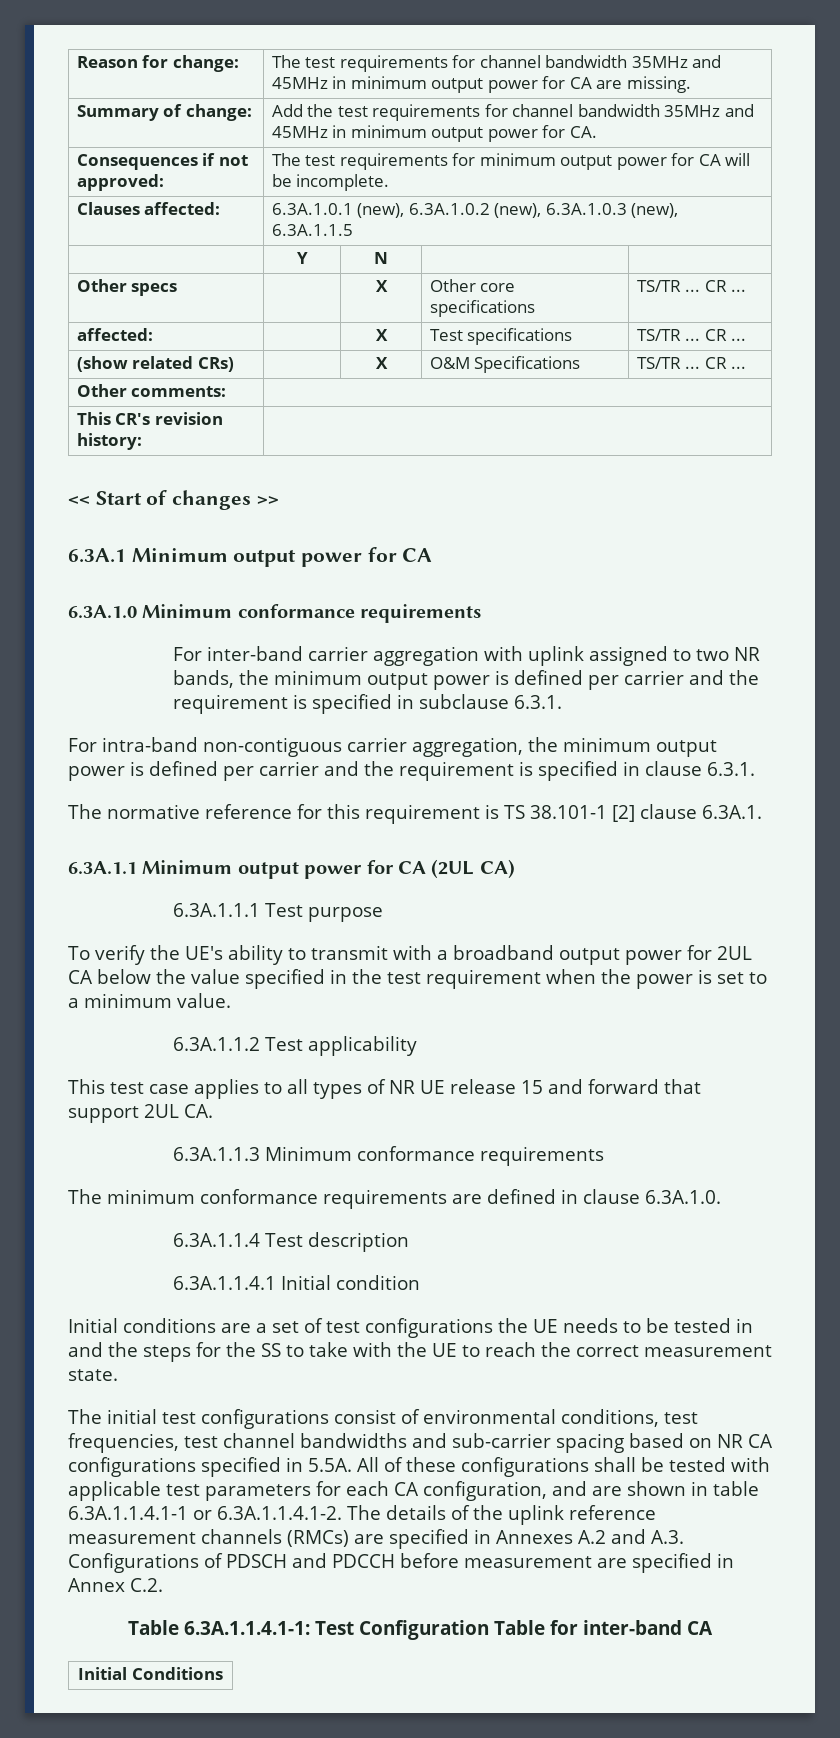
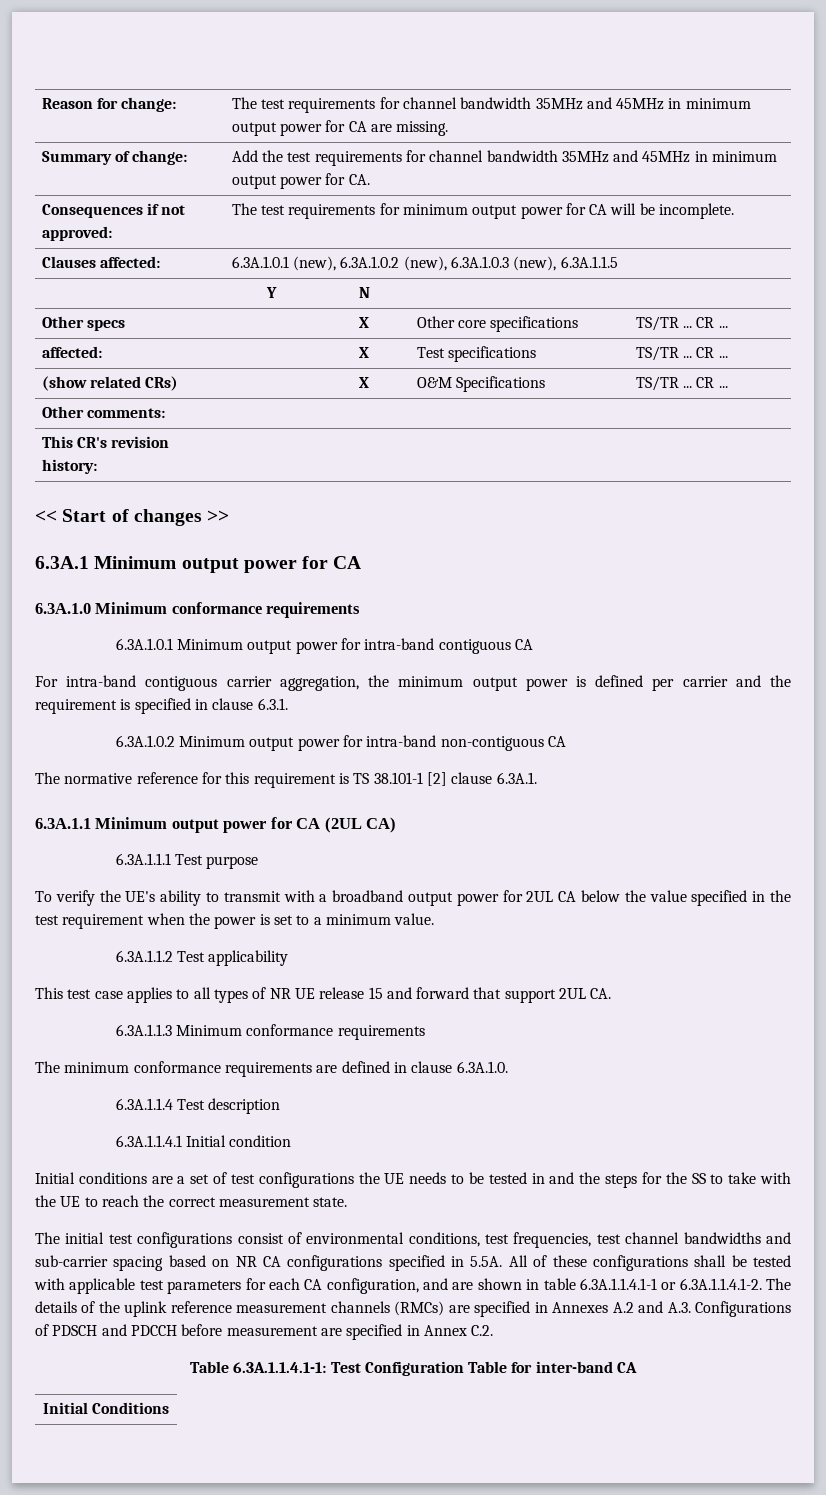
[173,646,761,666] [173,670,760,690] [173,694,563,714] For inter-band carrier aggregation with uplink assigned to two NR bands, the minimum output power is defined per carrier and the requirement is specified in subclause 6.3.1. -> [115,638,533,654] 6.3A.1.0.1 Minimum output power for intra-band contiguous CA
[203,737,342,757] non-contiguous -> [145,676,218,691] contiguous
(755, 769) none -> [115,735,566,751] // 6.3A.1.0.2 Minimum output power for intra-band non-contiguous CA

